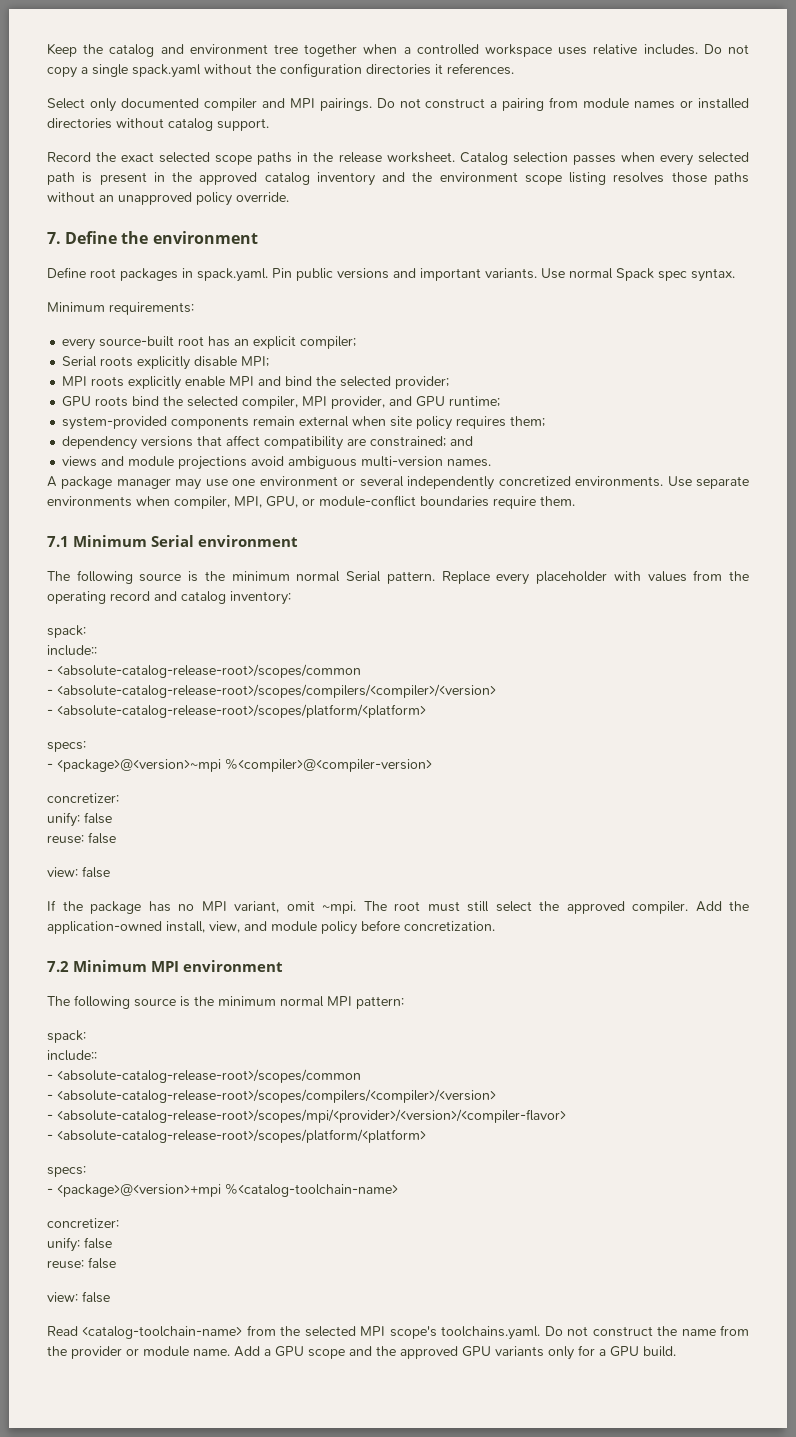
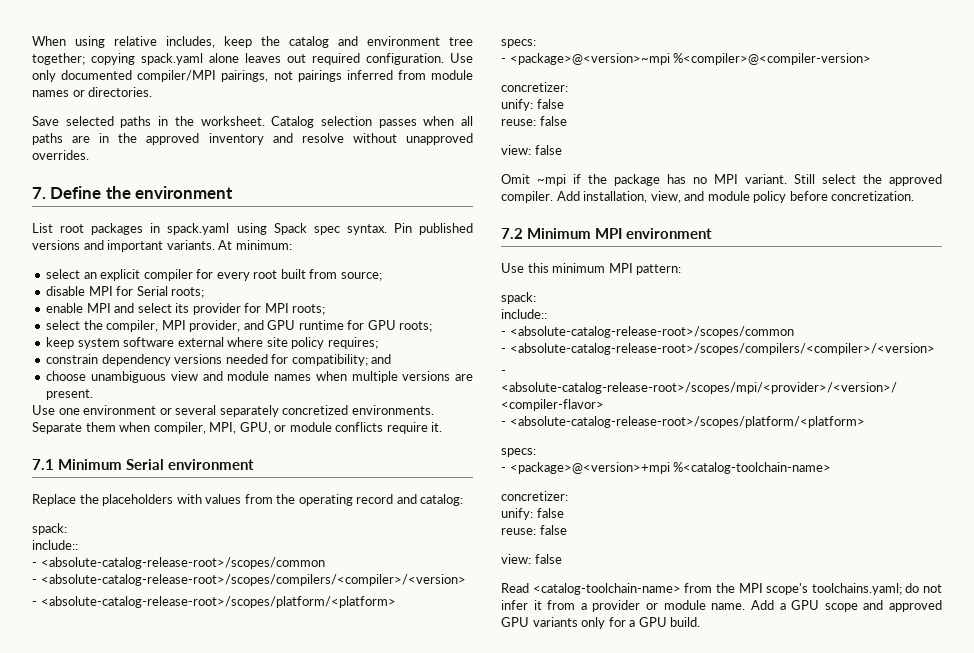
[47,43,77,57] Keep -> [32,36,252,48] When using relative includes, keep
[304,44,750,57] [47,63,514,78] [47,97,749,112] [47,118,269,131] [47,152,253,165] together when a controlled workspace uses relative includes. Do not copy a single spack.yaml without the configuration directories it references. // Select only documented compiler and MPI pairings. Do not construct a pairing from module names or installed directories without catalog support. // Record the exact selected scope -> [32,53,473,65] [32,70,473,82] [32,87,153,97] [32,116,114,126] together; copying spack.yaml alone leaves out required configuration. Use only documented compiler/MPI pairings, not pairings inferred from module names or directories. // Save selected
[338,152,382,163] release -> (194, 121) none
[659,152,750,166] [47,172,147,185] every selected path is present -> [460,116,473,126] [32,133,91,145] all paths are
[264,172,310,185] catalog -> (200, 139) none
[412,172,749,185] [47,192,289,206] the environment scope listing resolves those paths without an unapproved policy override. -> [301,133,473,145] [32,150,89,160] resolve without unapproved overrides.
[47,267,86,278] Define -> [32,223,53,233] List
[197,268,735,282] [47,302,194,315] [62,336,357,350] [62,356,270,370] [62,376,450,390] [62,396,239,407] spack.yaml. Pin public versions and important variants. Use normal Spack spec syntax. // Minimum requirements: // every source-built root has an explicit compiler; // Serial roots explicitly disable MPI; // MPI roots explicitly enable MPI and bind the selected provider; // GPU roots bind the selected -> [167,223,474,235] [32,240,292,252] [46,269,382,281] [46,286,205,298] [46,303,326,315] [46,320,103,330] spack.yaml using Spack spec syntax. Pin published versions and important variants. At minimum: // select an explicit compiler for every root built from source; // disable MPI for Serial roots; // enable MPI and select its provider for MPI roots; // select the
[449,396,501,407] [62,416,546,430] [62,435,474,450] [62,456,492,470] [47,476,228,490] runtime; // system-provided components remain external when site policy requires them; // dependency versions that affect compatibility are constrained; and // views and module projections avoid ambiguous multi-version names. // A package manager may use -> [298,320,433,332] [46,337,378,349] [46,354,392,366] [46,371,474,383] [46,389,94,400] [32,405,55,415] runtime for GPU roots; // keep system software external where site policy requires; // constrain dependency versions needed for compatibility; and // choose unambiguous view and module names when multiple versions are present. // Use
[407,476,495,490] independently -> [219,405,279,417] separately
[667,476,749,489] [47,496,132,507] Use separate environments -> [32,422,116,434] Separate them
[319,495,575,509] module-conflict boundaries require them. -> [289,422,443,434] module conflicts require it.
[47,570,608,585] The following source is the minimum normal Serial pattern. Replace every placeholder -> [32,494,174,506] Replace the placeholders
[181,591,291,605] catalog inventory: -> [420,494,464,506] catalog:
[47,900,56,911] If -> [501,174,581,186] Omit ~mpi if
[234,901,489,914] variant, omit ~mpi. The root must still -> [745,174,815,184] variant. Still
[729,901,749,911] [47,921,205,934] the application-owned install, -> [583,191,648,203] installation,
[47,995,324,1009] The following source is the minimum normal -> [501,263,606,273] Use this minimum
[304,1326,356,1337] selected -> (735, 588) none
[441,1325,749,1340] [47,1346,67,1356] toolchains.yaml. Do not construct the name from the -> [811,583,942,595] [501,600,587,610] toolchains.yaml; do not infer it from a
[376,1346,396,1356] the -> (884, 605) none

